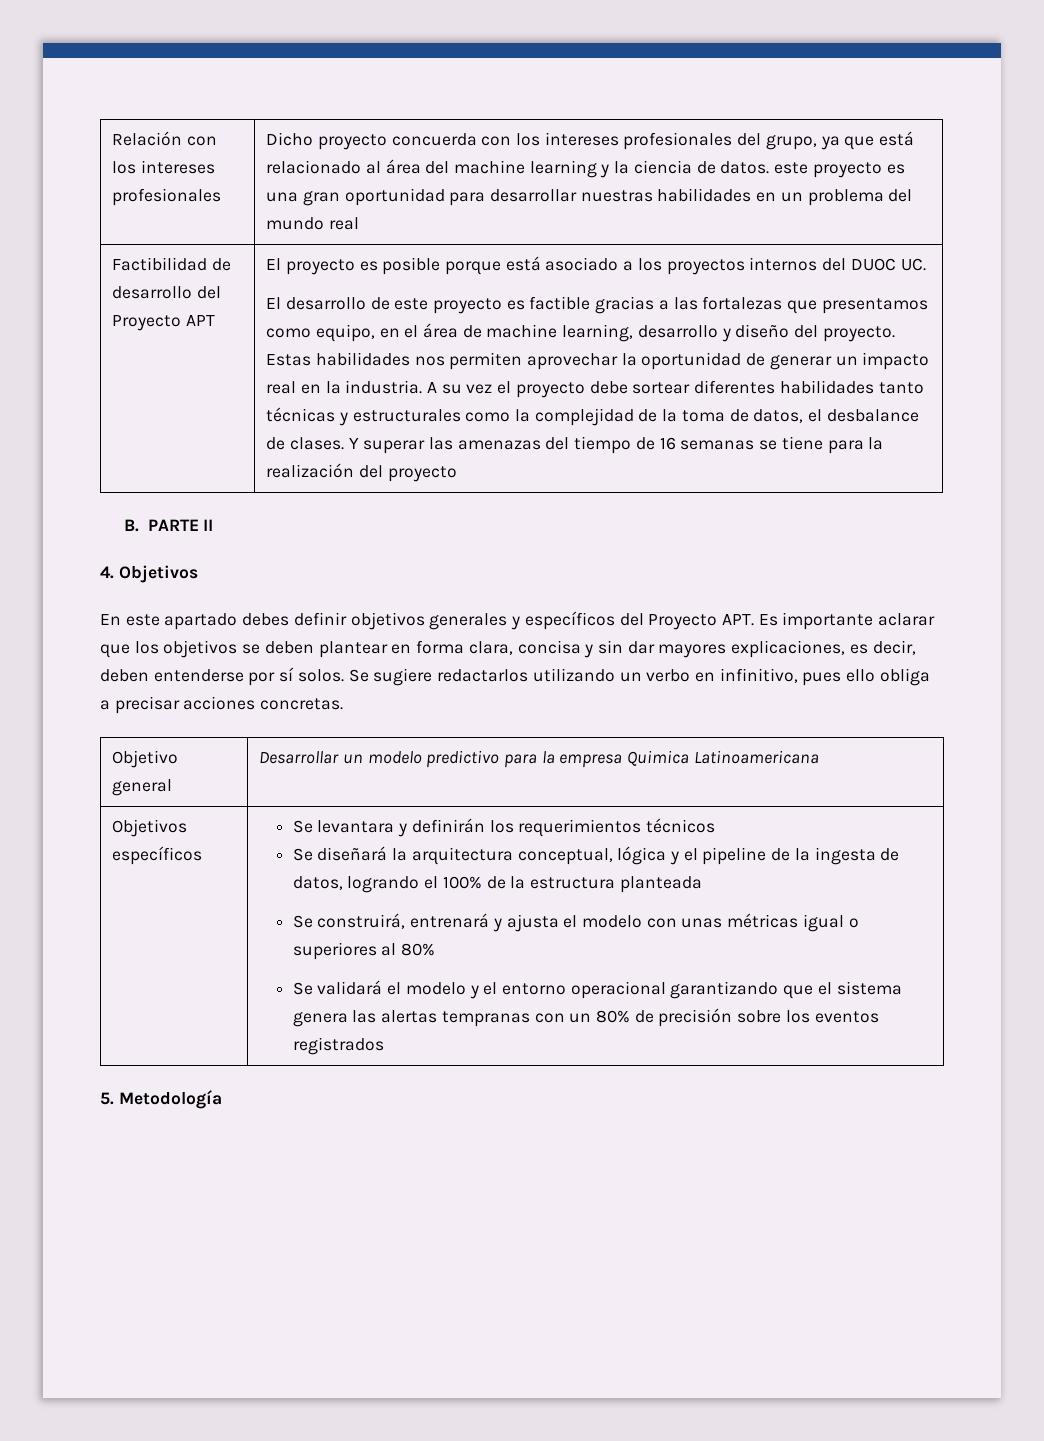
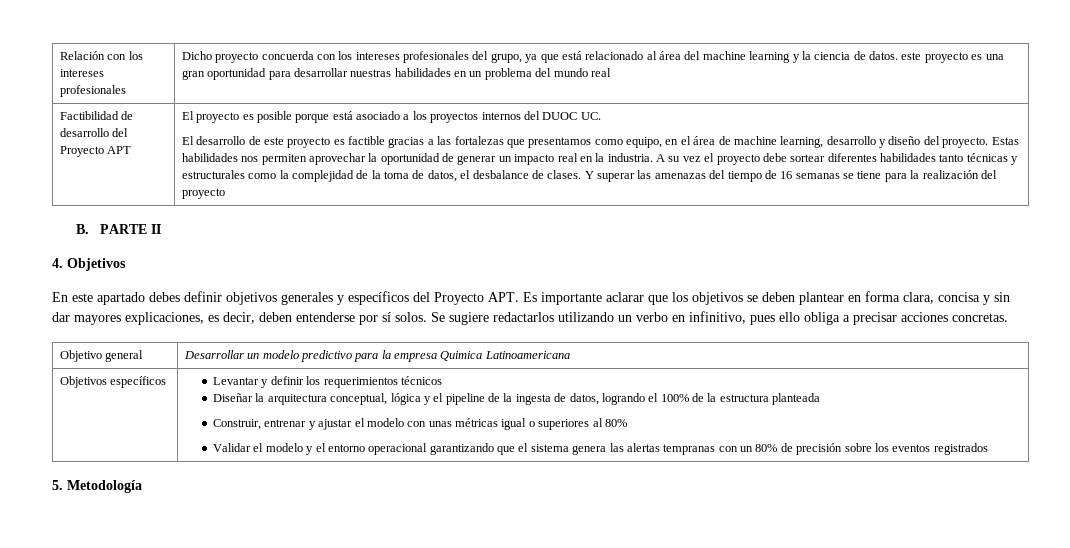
[292,818,485,837] Se levantara y definirán -> [213,376,304,388] Levantar y definir
[292,846,388,861] Se diseñará -> [213,393,254,402] Diseñar
[292,913,559,932] Se construirá, entrenará y ajusta -> [213,419,353,430] Construir, entrenar y ajustar
[292,980,383,995] Se validará -> [213,443,252,452] Validar

